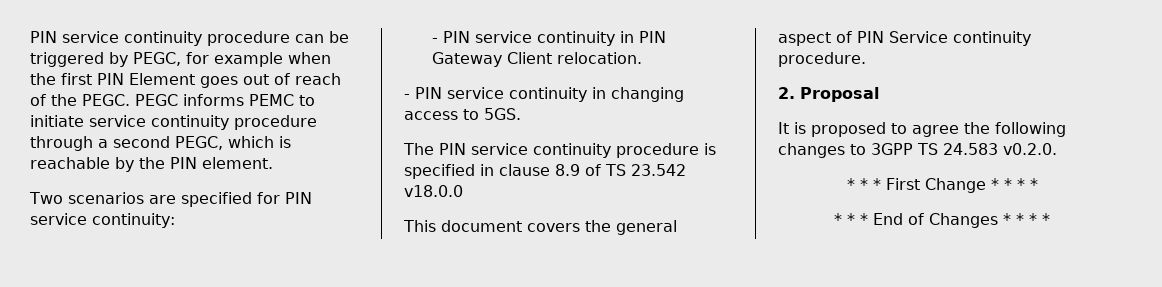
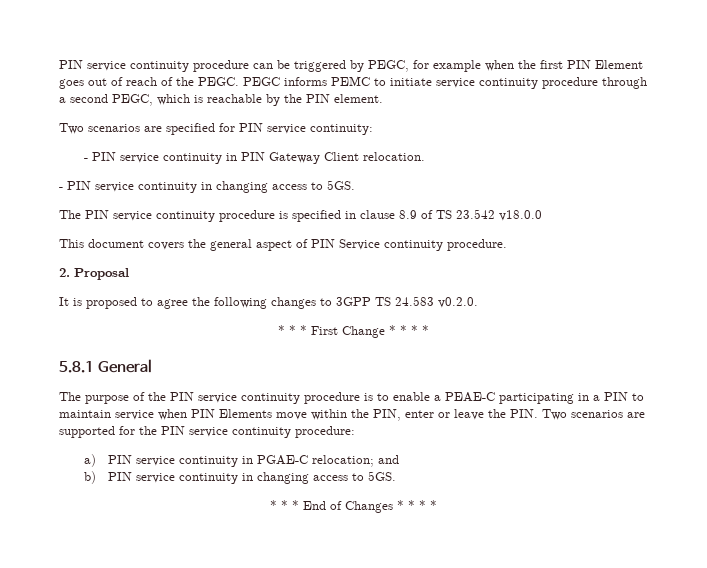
(1038, 184) none -> [59,359,152,373] [59,392,644,404] [59,409,645,421] [59,426,355,438] [83,454,400,467] [83,471,397,484] // 5.8.1 General // The purpose of the PIN service continuity procedure is to enable a PEAE-C participating in a PIN to maintain service when PIN Elements move within the PIN, enter or leave the PIN. Two scenarios are supported for the PIN service continuity procedure: // a) PIN service continuity in PGAE-C relocation; and // b) PIN service continuity in changing access to 5GS.

